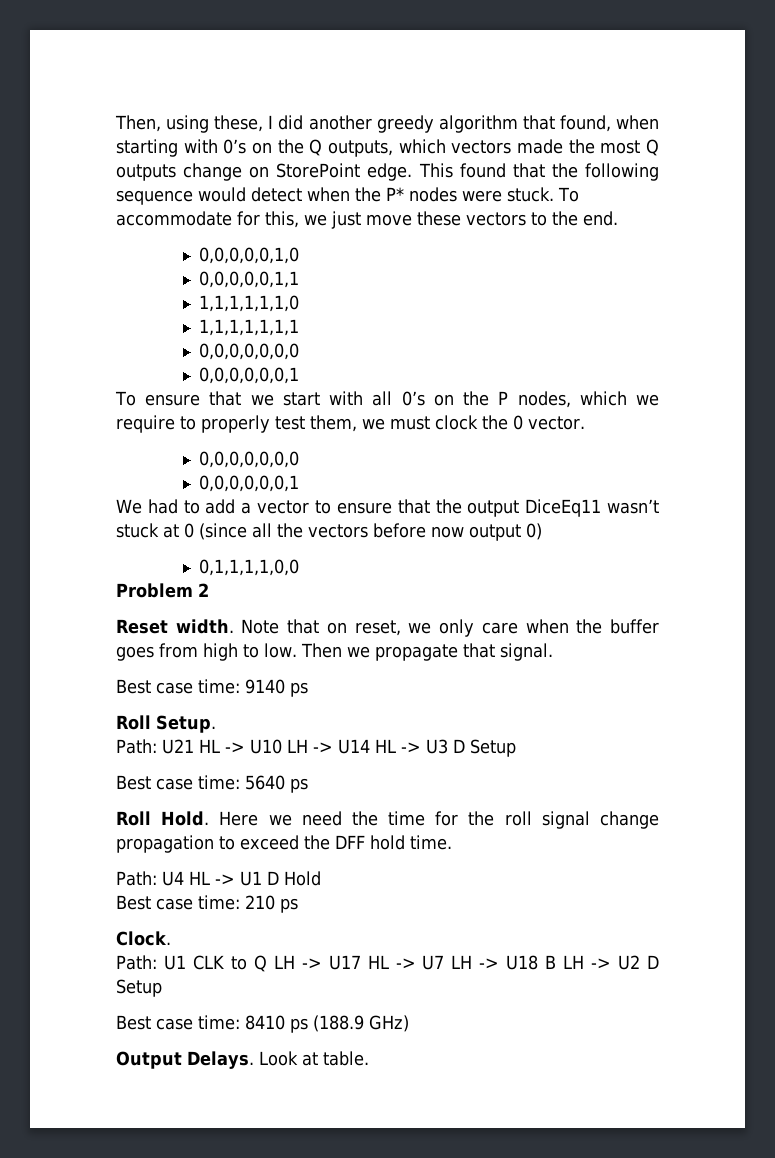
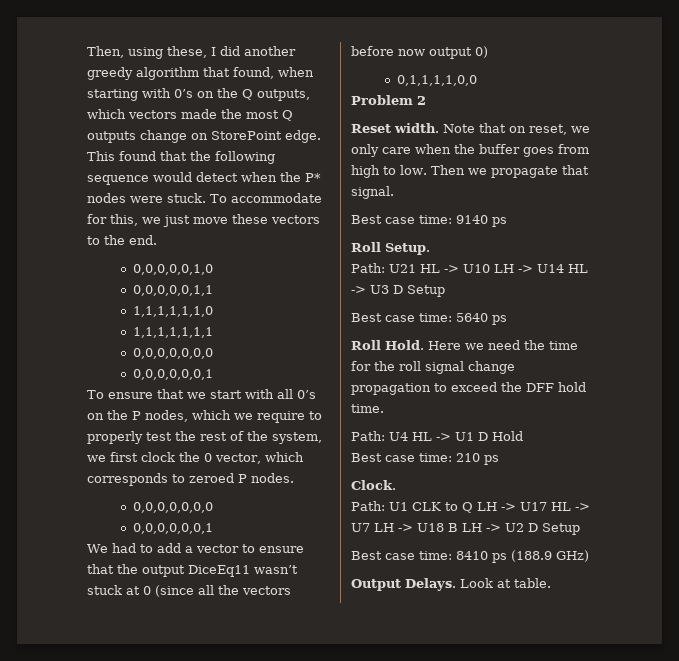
[310,415,585,432] them, we must clock the 0 vector. -> [175,431,322,444] [87,452,304,464] [87,473,294,486] the rest of the system, we first clock the 0 vector, which corresponds to zeroed P nodes.

